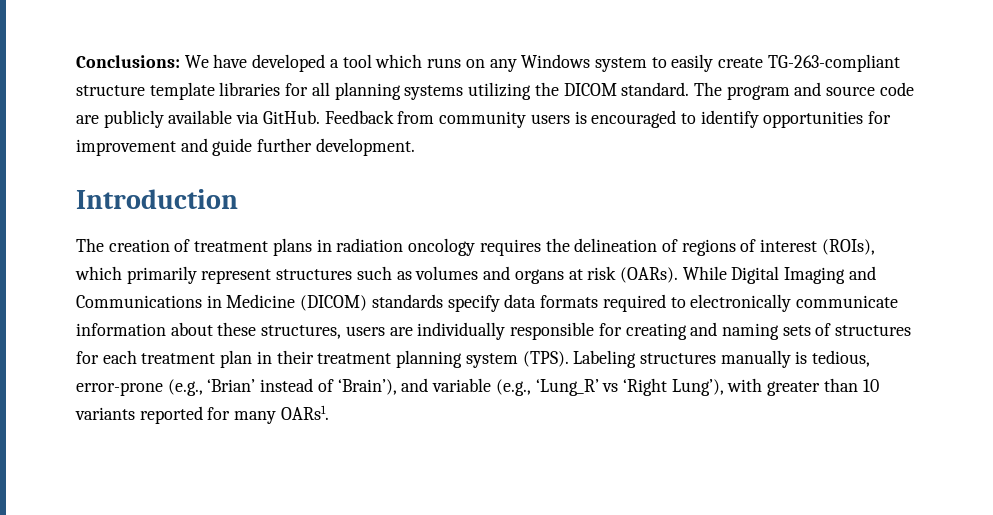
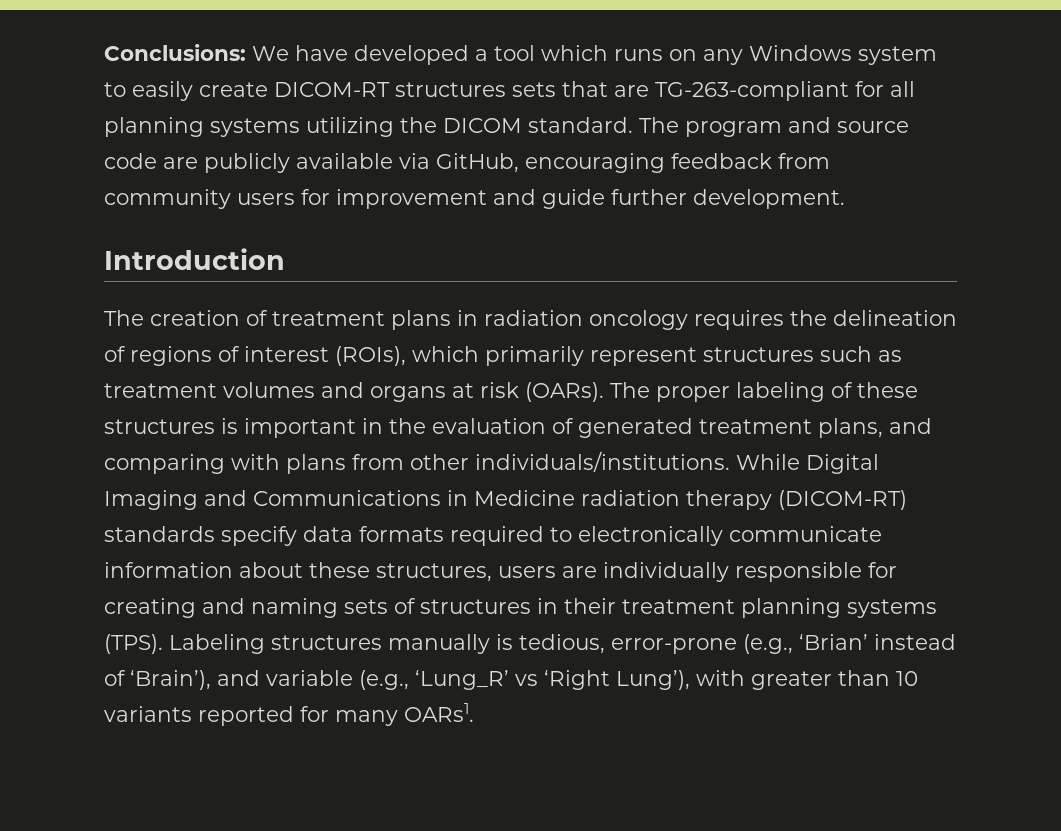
[767,54,900,72] [76,82,281,100] TG-263-compliant structure template libraries -> [274,81,849,101] DICOM-RT structures sets that are TG-263-compliant
[262,110,864,128] GitHub. Feedback from community users is encouraged to identify opportunities -> [436,153,830,173] [104,189,295,209] GitHub, encouraging feedback from community users
(412, 275) none -> [104,383,217,398] treatment
(678, 275) none -> [610,382,918,402] [104,418,932,438] [104,451,730,474] The proper labeling of these structures is important in the evaluation of generated treatment plans, and comparing with plans from other individuals/institutions.
[300,295,368,311] (DICOM) -> [581,490,907,510] radiation therapy (DICOM-RT)
[76,350,253,368] for each treatment plan -> (531, 606) none
[465,353,518,368] system -> [847,599,937,618] systems

